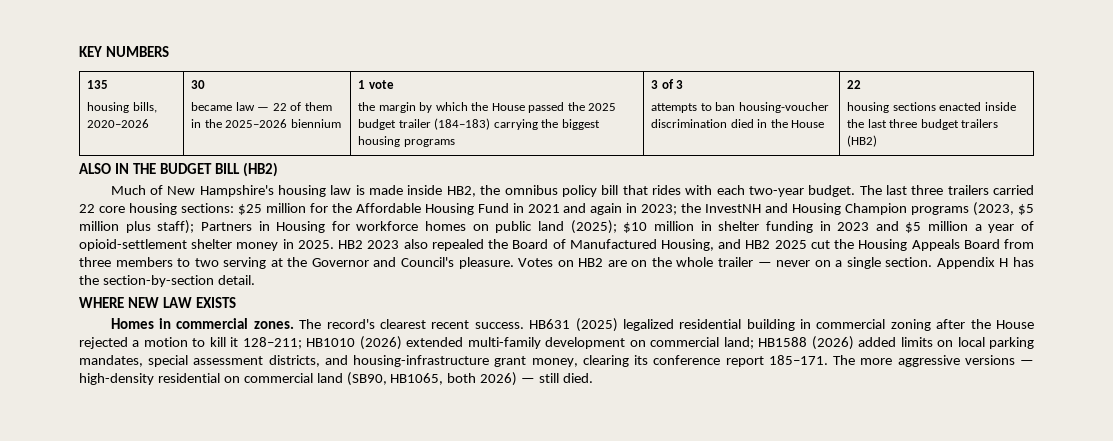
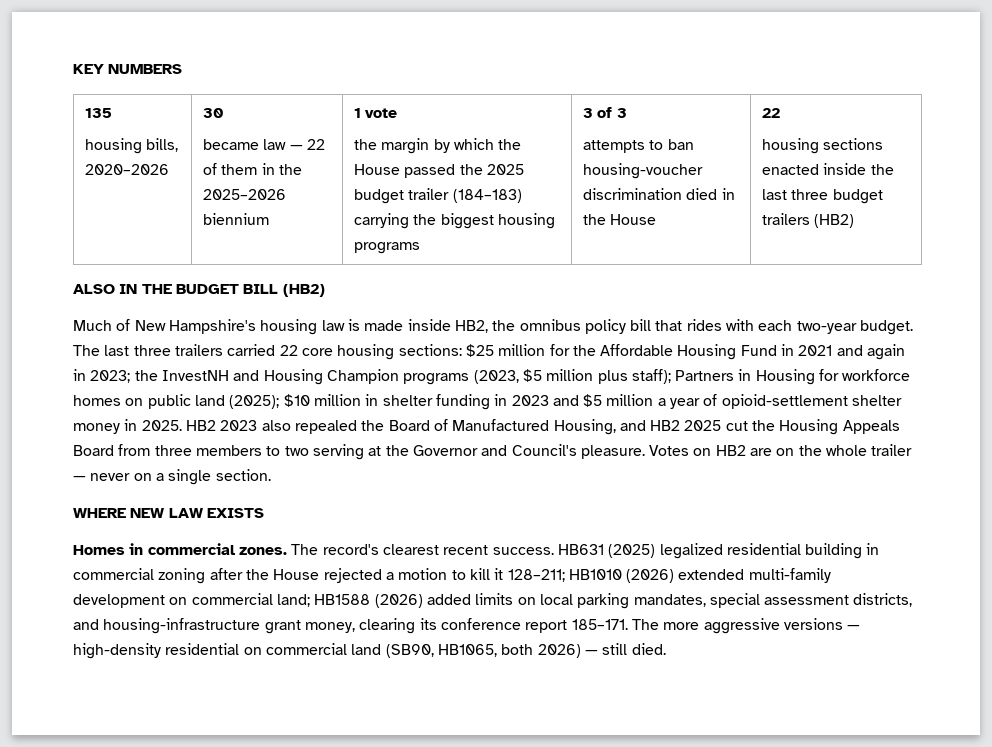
[936,257,1034,269] [79,275,255,287] Appendix H has the section-by-section detail. -> (271, 475) none

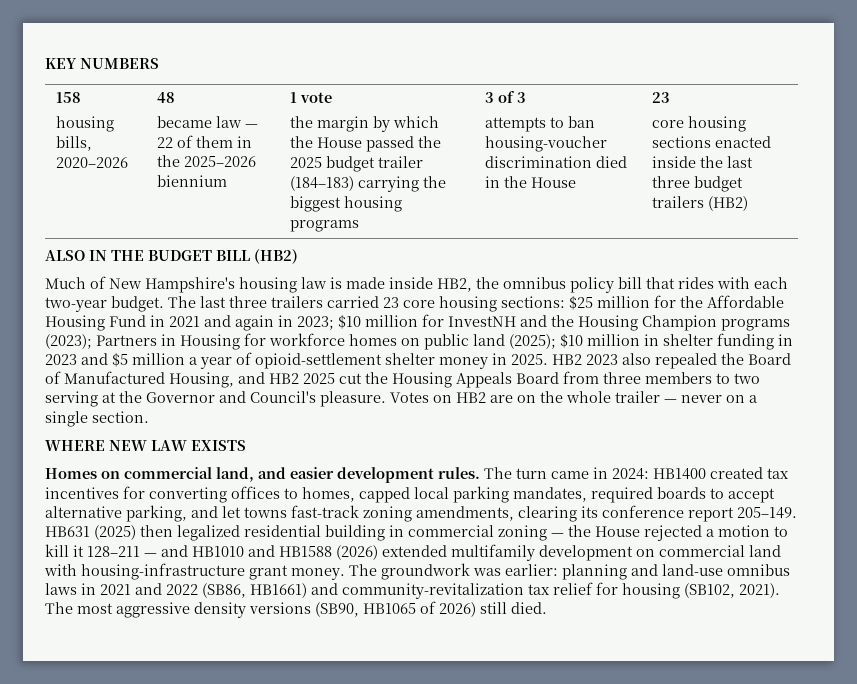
[84,108,112,118] 135 -> [56,92,82,103] 158
[202,108,223,118] 30 -> [157,92,176,103] 48
[761,108,780,118] 22 // -> [652,92,671,103] [652,120,685,128] 23 // core
[279,345,298,356] 22 -> [383,297,399,308] 23
[134,370,158,381] the -> [338,314,444,329] $10 million for
(260, 375) none -> [551,315,574,327] the
[473,369,671,384] (2023, $5 million plus staff); -> [45,334,92,349] (2023);
[129,543,554,555] in commercial zones. The record's clearest recent success. -> [101,467,789,483] [45,486,775,503] [45,505,797,522] on commercial land, and easier development rules. The turn came in 2024: HB1400 created tax incentives for converting offices to homes, capped local parking mandates, required boards to accept alternative parking, and let towns fast-track zoning amendments, clearing its conference report 205–149.
(656, 551) none -> [140,525,173,537] then
[209,568,243,580] after -> [551,533,564,537] —
[507,569,622,582] 128–211; HB1010 -> [87,545,332,557] 128–211 — and HB1010 and HB1588
[748,568,831,583] multi-family -> [451,544,535,561] multifamily
[276,593,913,609] [73,618,861,634] [73,643,598,659] land; HB1588 (2026) added limits on local parking mandates, special assessment districts, and housing-infrastructure grant money, clearing its conference report 185–171. The more aggressive versions — high-density residential on commercial land (SB90, HB1065, both 2026) — -> [749,545,781,557] [44,563,790,580] [45,582,780,599] [45,601,476,618] land with housing-infrastructure grant money. The groundwork was earlier: planning and land-use omnibus laws in 2021 and 2022 (SB86, HB1661) and community-revitalization tax relief for housing (SB102, 2021). The most aggressive density versions (SB90, HB1065 of 2026)

